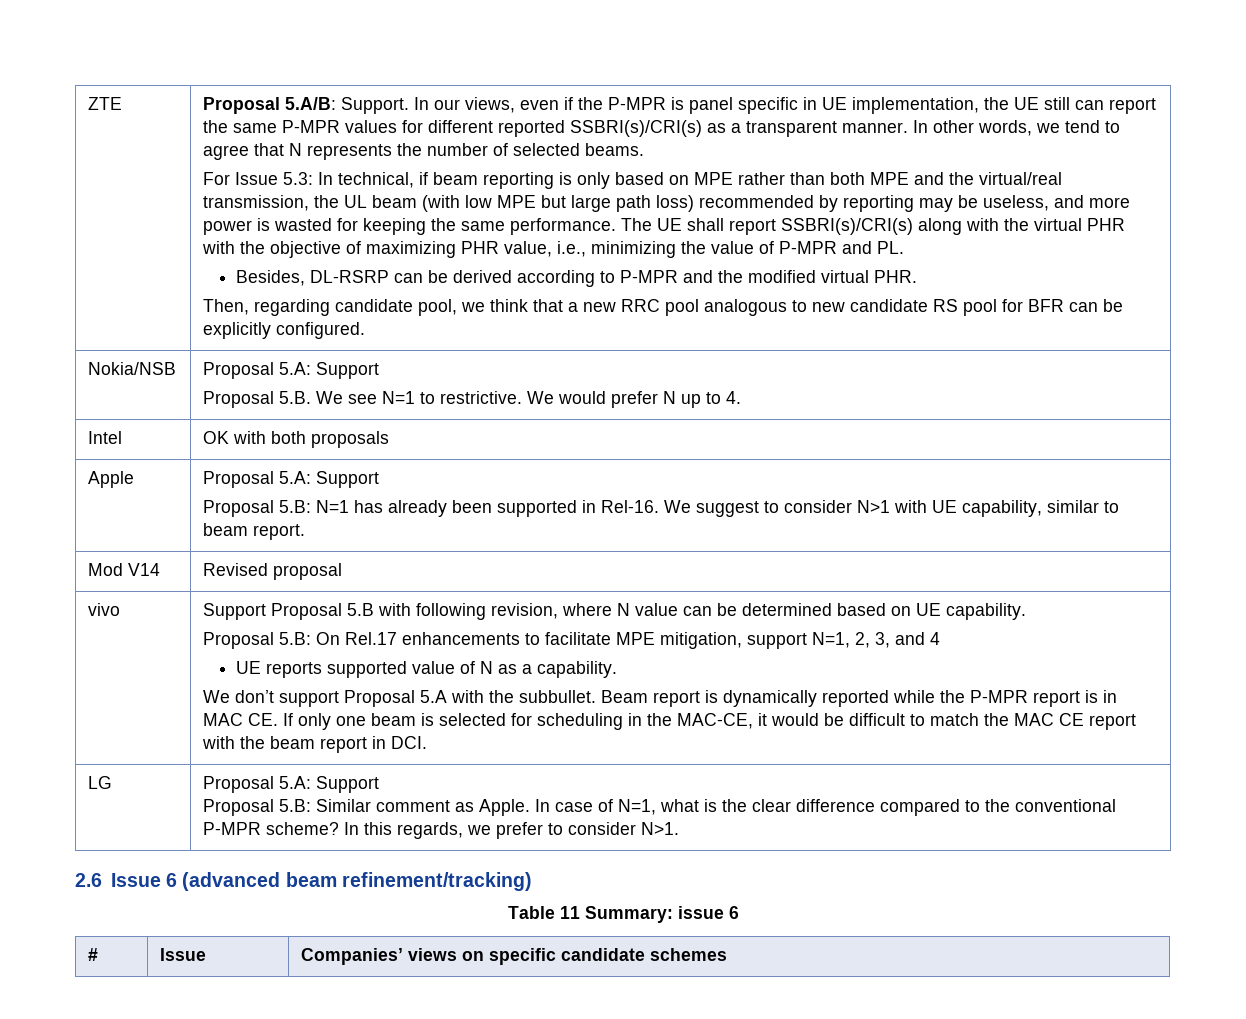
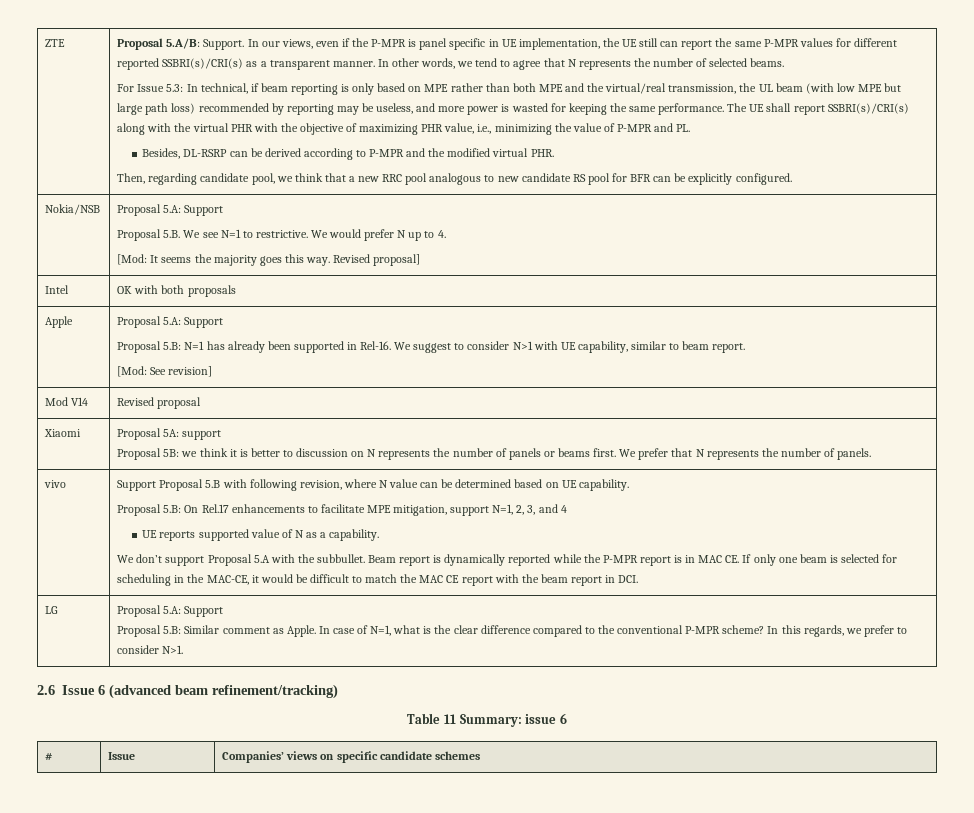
(742, 397) none -> [117,254,421,266] // [Mod: It seems the majority goes this way. Revised proposal]
(306, 532) none -> [117,366,213,377] // [Mod: See revision]
(343, 571) none -> [44,429,82,437] [117,428,222,440] [117,448,872,460] // Xiaomi | Proposal 5A: support // Proposal 5B: we think it is better to discussion on N represents the number of panels or beams first. We prefer that N represents the number of panels.

